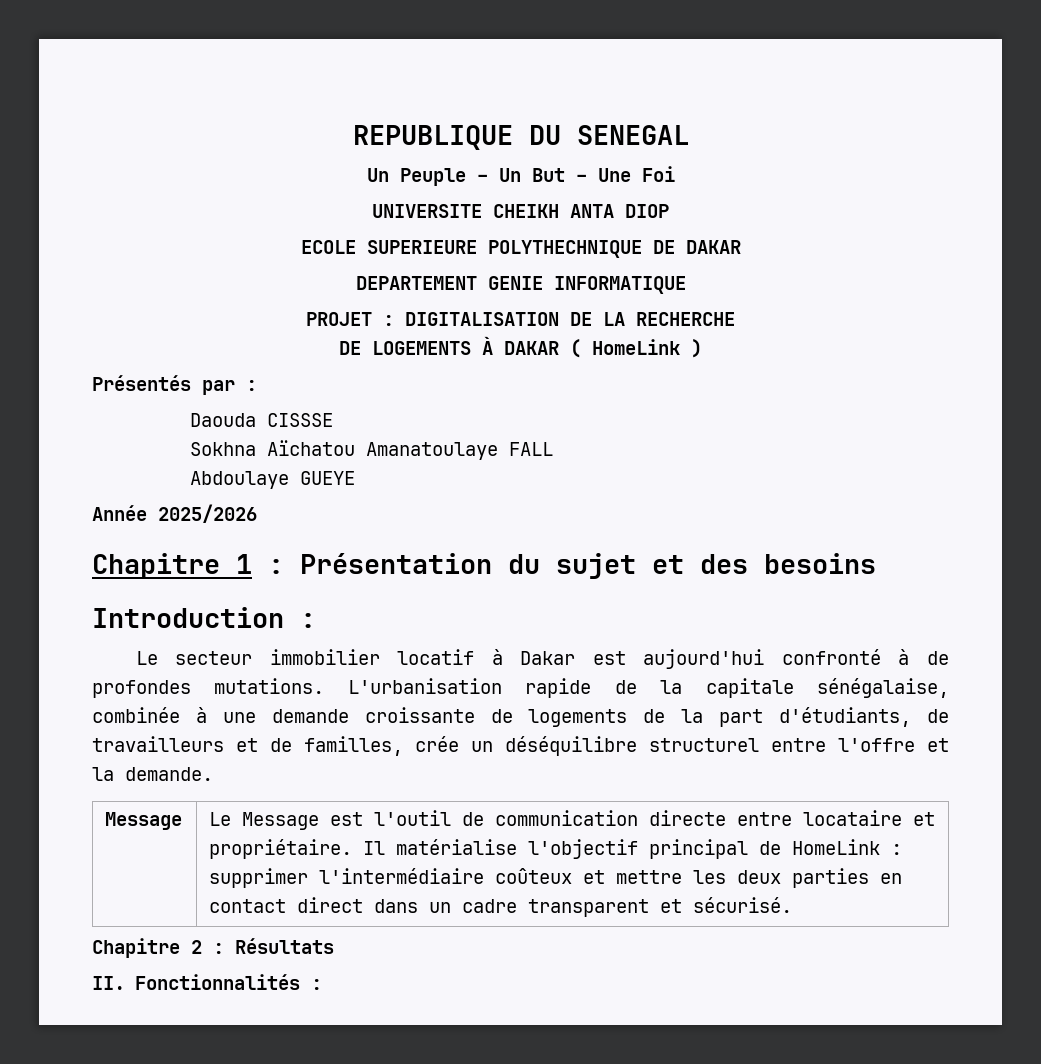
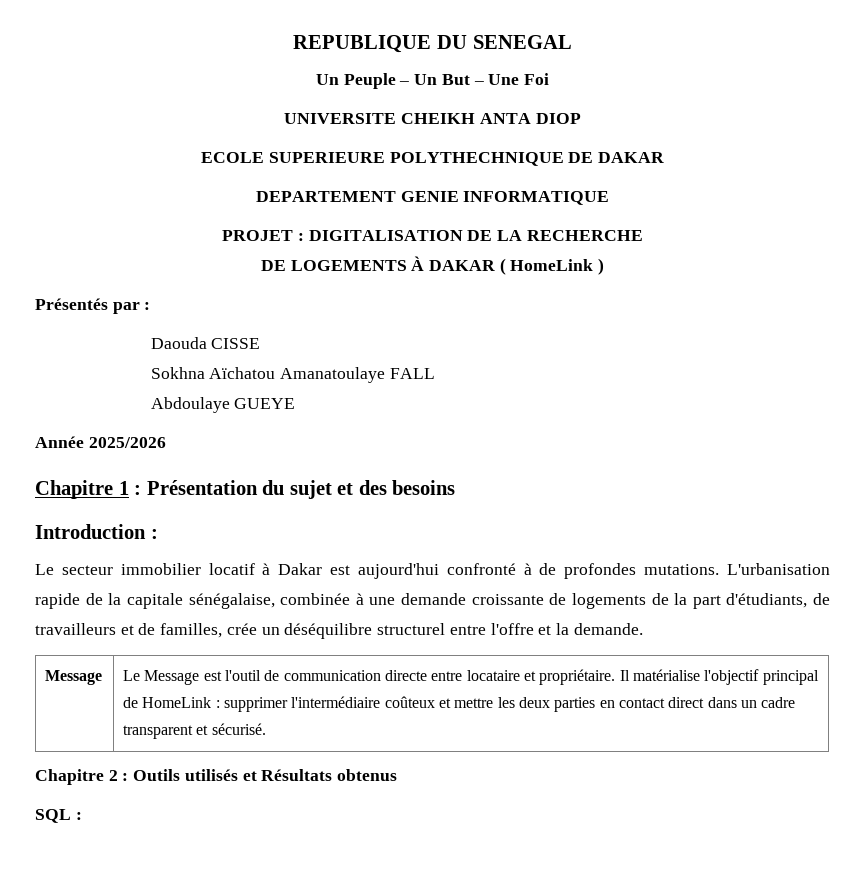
[266,413,333,427] CISSSE -> [211,338,261,349] CISSE
(224, 948) none -> [133,769,257,781] Outils utilisés et
[92,974,300,990] // II. Fonctionnalités -> [337,769,398,781] [35,809,71,823] obtenus // SQL

